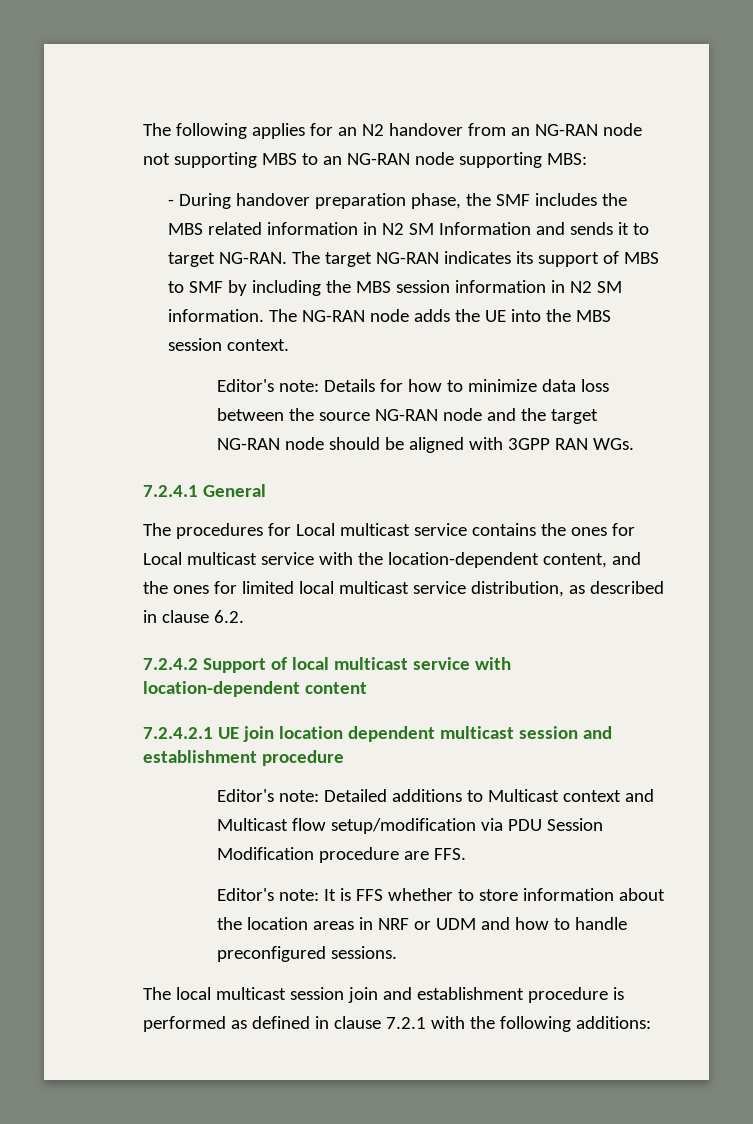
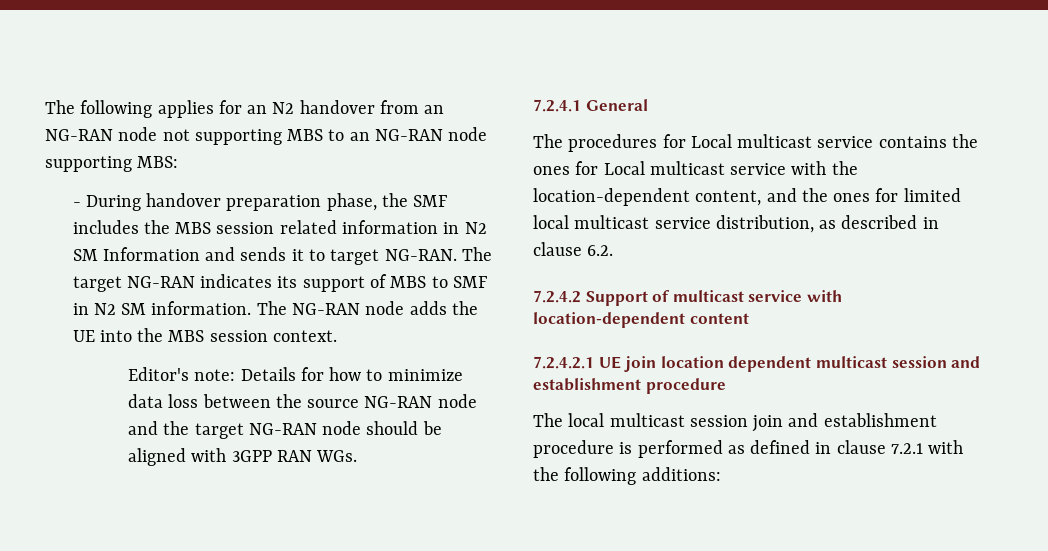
(203, 229) none -> [216,222,275,234] session
[227,280,546,296] by including the MBS session information -> (487, 282) none
[291,657,329,670] local -> (671, 296) none
[217,789,655,802] [217,818,604,834] [217,847,467,863] [217,888,666,901] [217,917,628,930] [217,946,398,962] // Editor's note: Detailed additions to Multicast context and Multicast flow setup/modification via PDU Session Modification procedure are FFS. // Editor's note: It is FFS whether to store information about the location areas in NRF or UDM and how to handle preconfigured sessions. -> (726, 386) none

